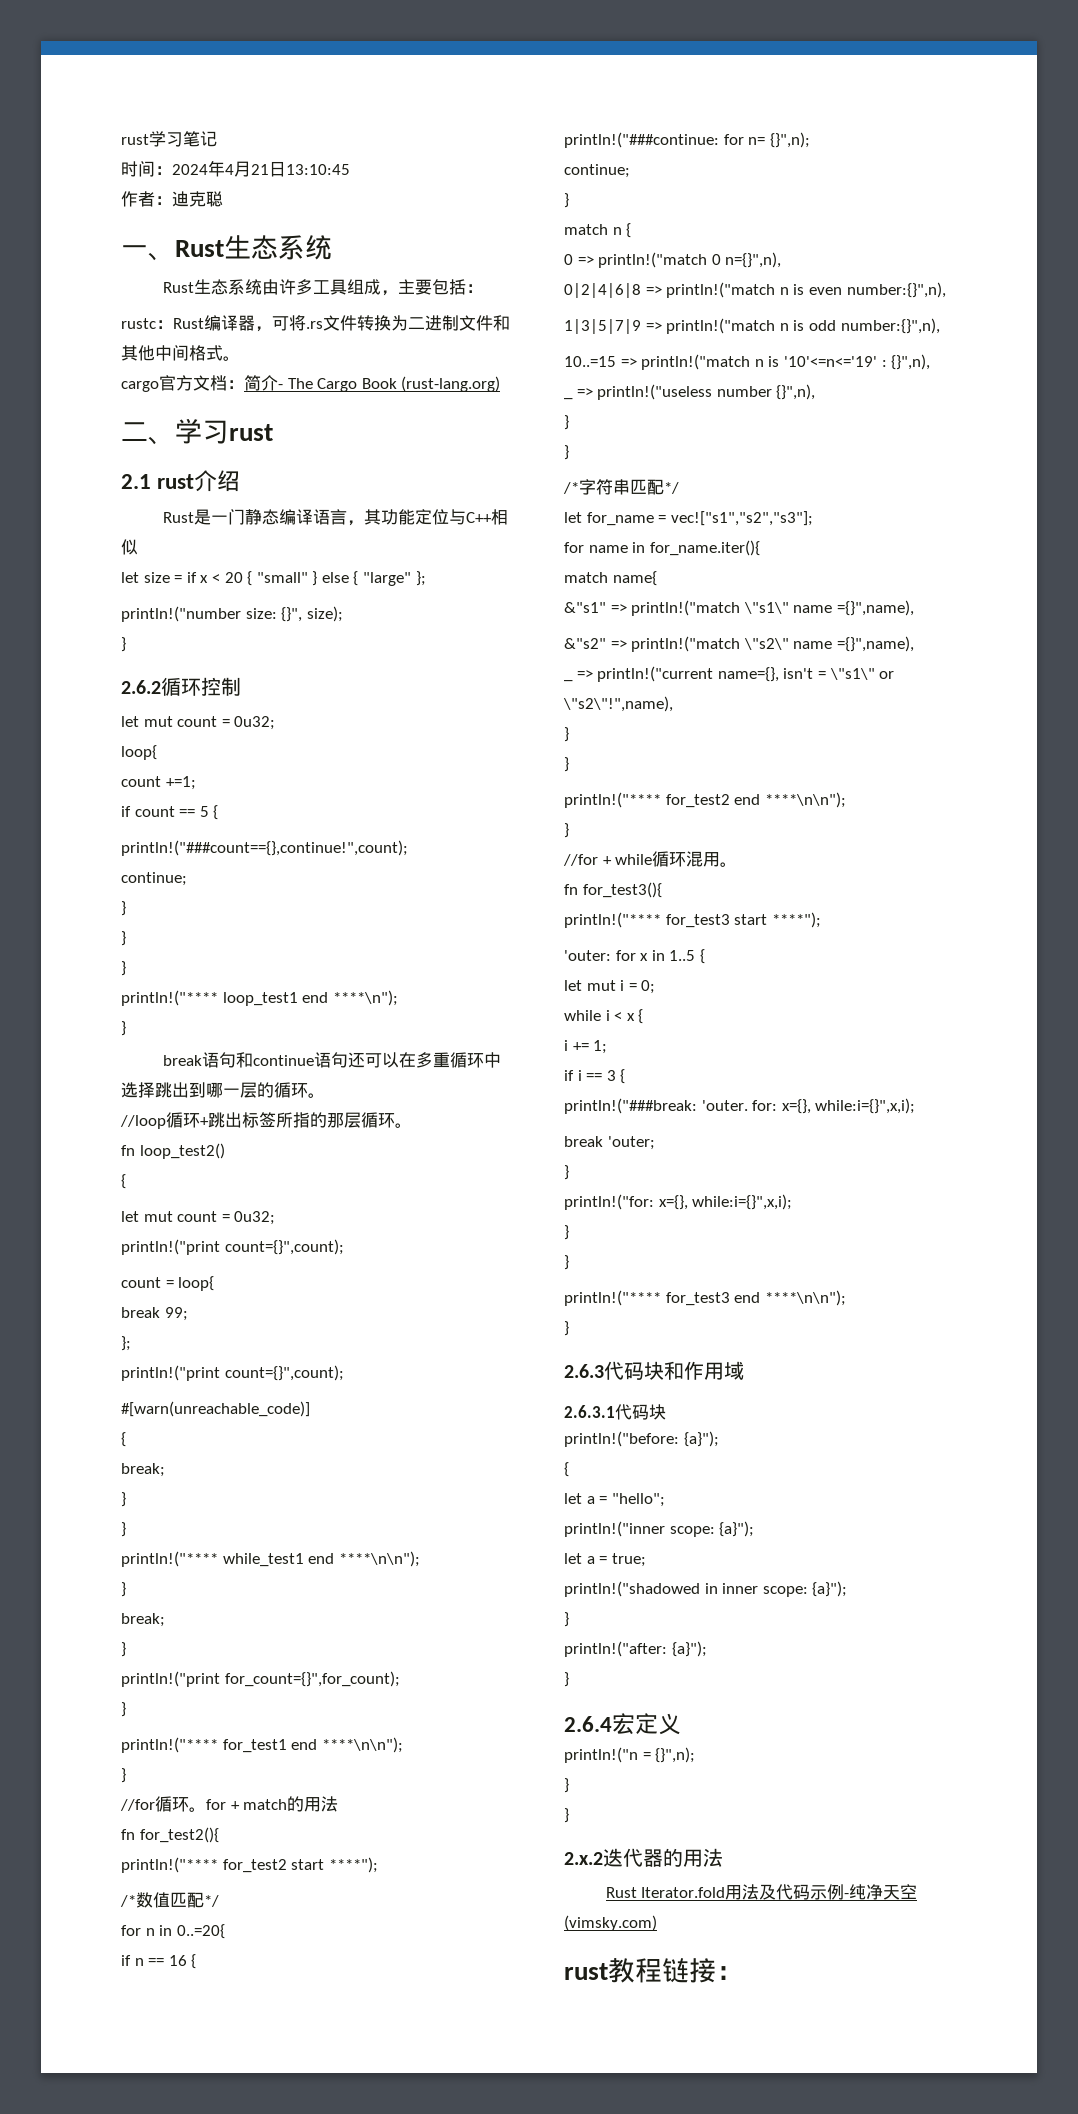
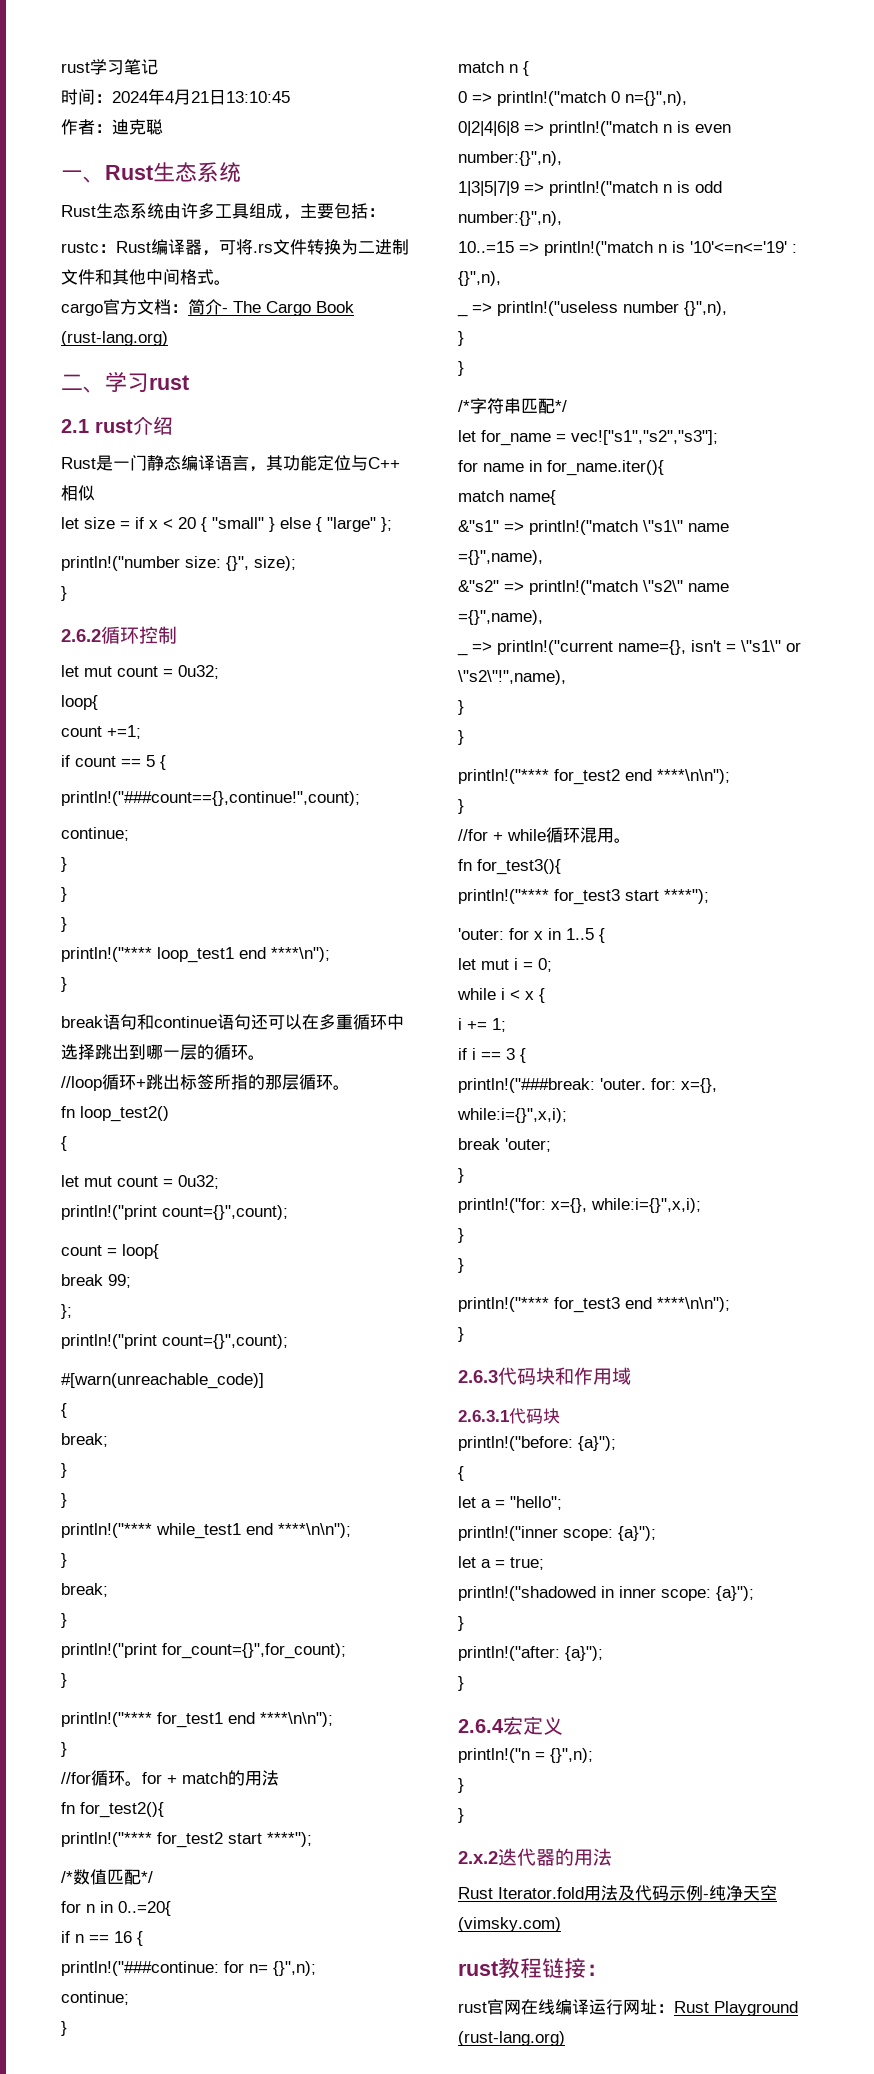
(743, 1973) none -> [458,1999,798,2016] [458,2031,565,2046] // rust官网在线编译运行网址：Rust Playground (rust-lang.org)

